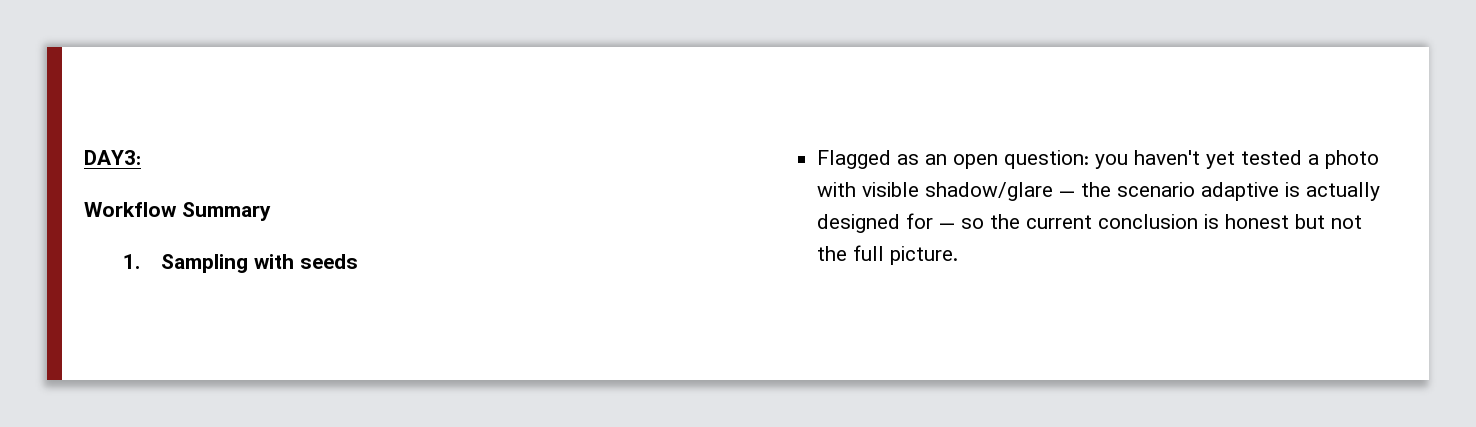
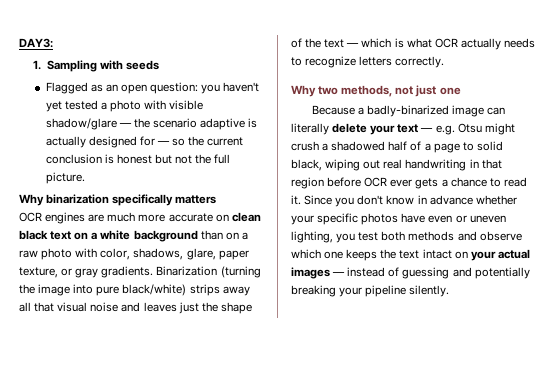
[84,202,271,221] // Workflow Summary -> (53, 43) none
(958, 255) none -> [19,194,217,206] [19,212,261,224] [19,230,248,242] [19,248,249,260] [19,266,261,278] [19,284,250,296] [19,302,252,314] [291,38,535,50] [291,56,445,68] [291,85,461,97] [312,105,506,117] [291,123,515,135] [291,141,503,153] [291,159,502,171] [291,177,527,189] [291,195,517,207] [291,213,506,225] [291,231,522,243] [291,249,530,261] [291,267,530,279] [291,285,450,297] // Why binarization specifically matters // OCR engines are much more accurate on clean black text on a white background than on a raw photo with color, shadows, glare, paper texture, or gray gradients. Binarization (turning the image into pure black/white) strips away all that visual noise and leaves just the shape of the text — which is what OCR actually needs to recognize letters correctly. // Why two methods, not just one // Because a badly-binarized image can literally delete your text — e.g. Otsu might crush a shadowed half of a page to solid black, wiping out real handwriting in that region before OCR ever gets a chance to read it. Since you don't know in advance whether your specific photos have even or uneven lighting, you test both methods and observe which one keeps the text intact on your actual images — instead of guessing and potentially breaking your pipeline silently.

